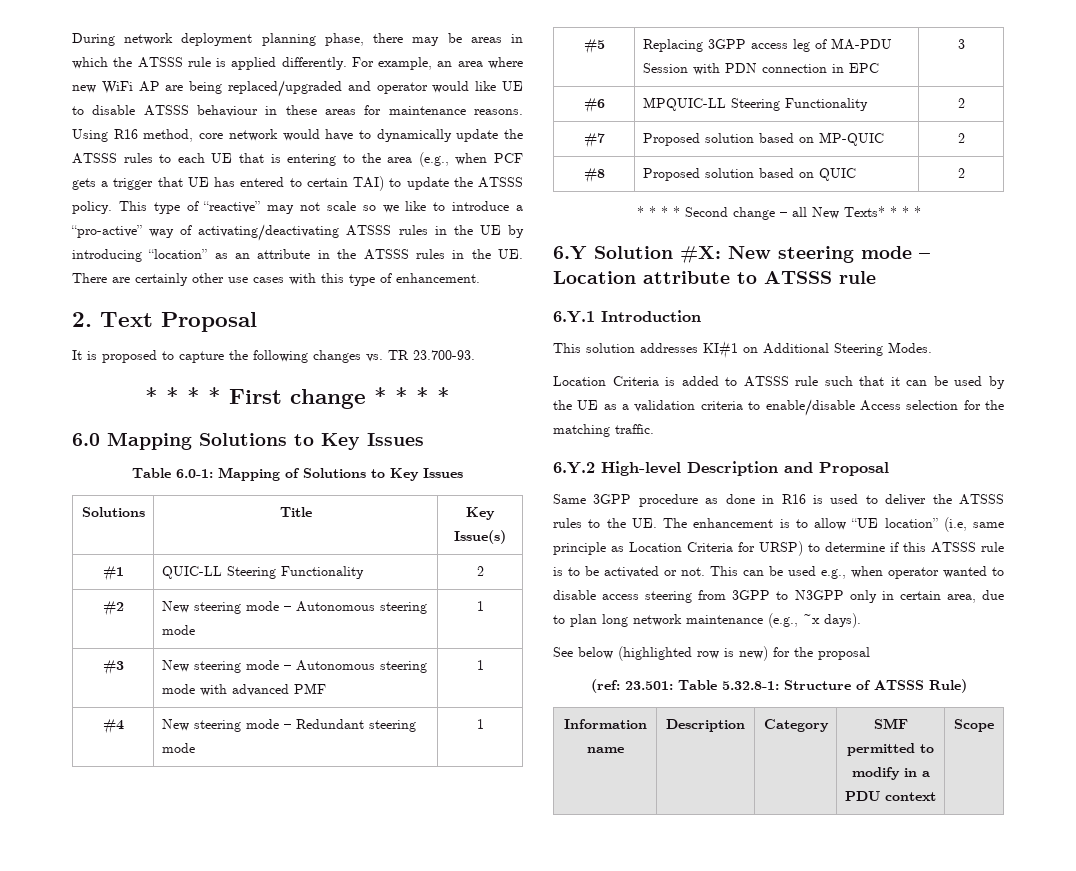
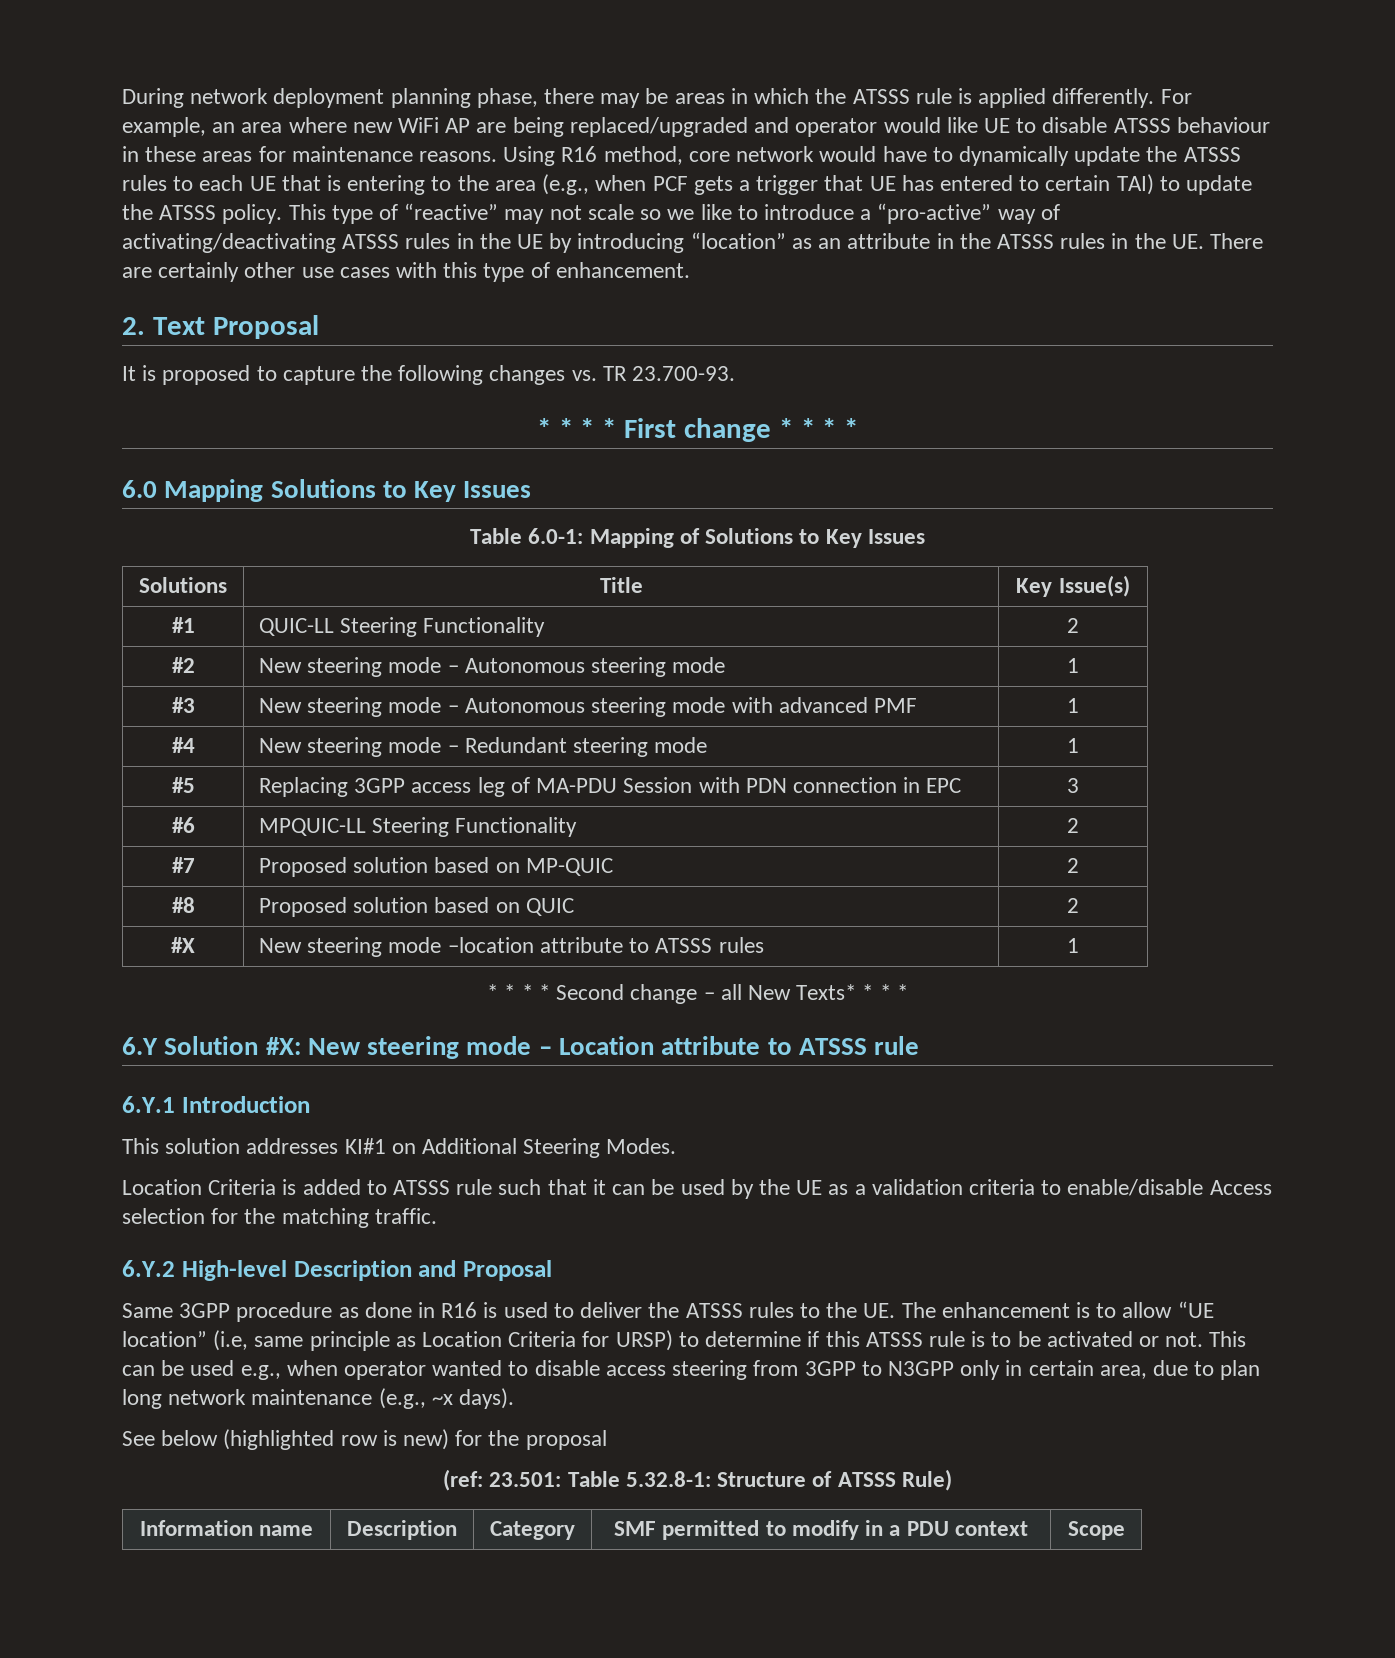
(965, 173) none -> [171,937,195,953] [259,937,764,957] [1067,938,1079,953] // #X | New steering mode –location attribute to ATSSS rules | 1

